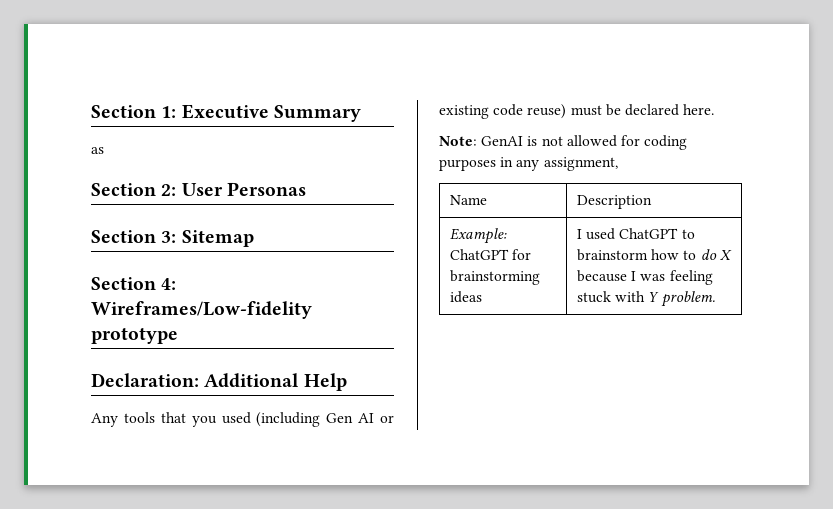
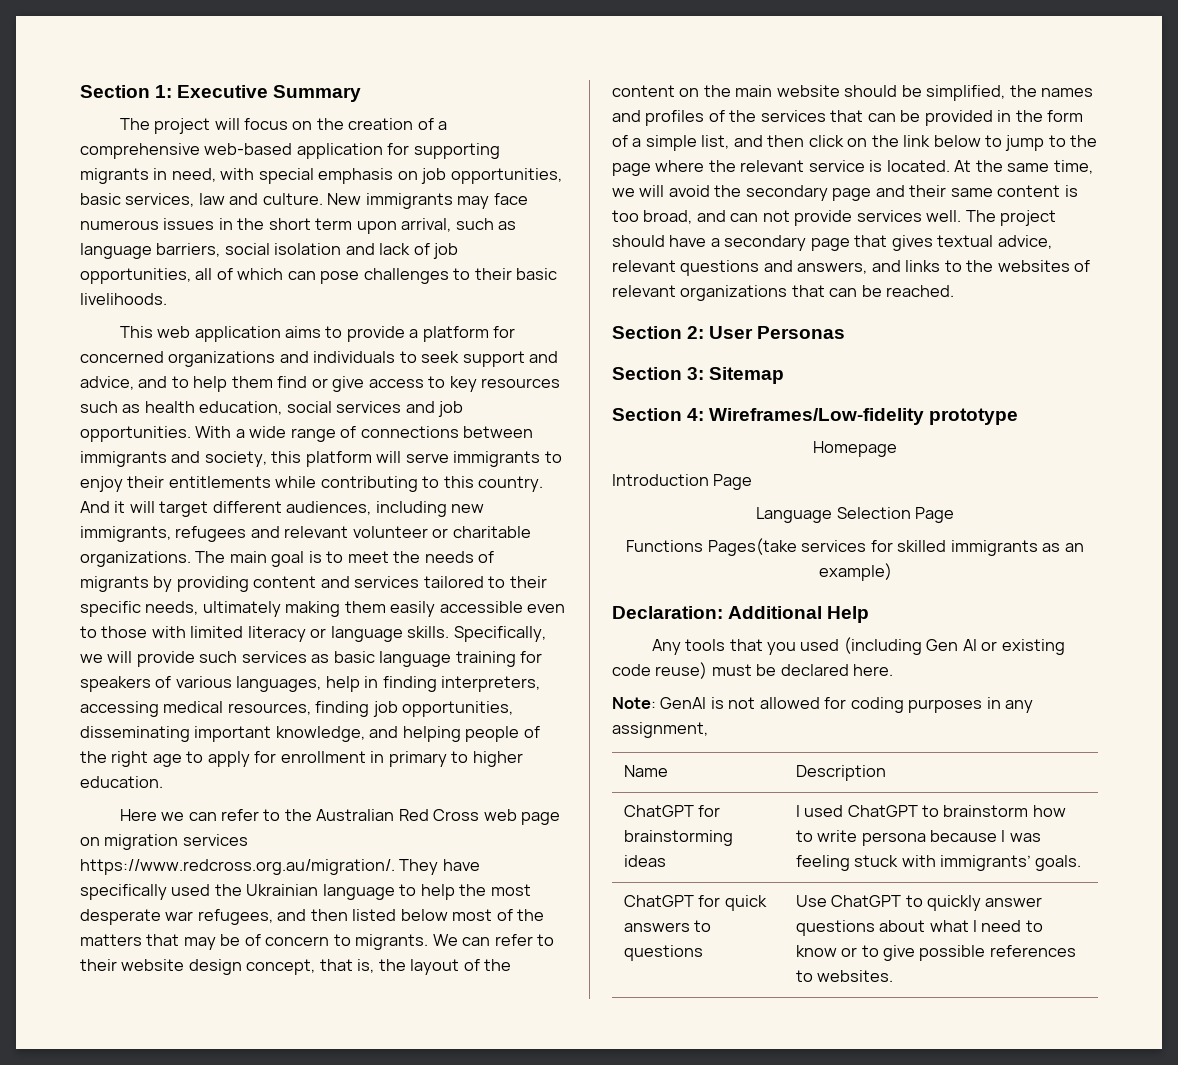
[91,147,104,154] as -> [119,118,448,134] [80,143,500,159] [80,168,562,184] [80,193,528,209] [80,218,517,234] [80,243,459,259] [80,268,558,284] [80,293,167,305] [119,326,516,342] [80,351,559,367] [80,376,561,392] [80,401,464,417] [80,426,534,442] [80,451,562,467] [80,476,544,492] [80,501,485,517] [80,526,531,542] [80,551,495,567] [80,576,547,592] [80,601,566,617] [80,626,546,642] [80,651,543,667] [80,676,541,692] [80,701,514,717] [80,726,540,742] [80,751,523,767] [80,776,163,788] [119,809,561,825] [80,834,248,850] [80,859,480,875] [80,884,531,900] [80,909,545,925] [80,934,555,950] [80,959,512,975] [612,85,1094,101] [612,110,1084,126] [612,135,1098,151] [612,160,1093,176] [612,185,1078,201] [612,210,1057,226] [612,235,1052,251] [612,260,1091,276] [612,285,955,301] The project will focus on the creation of a comprehensive web-based application for supporting migrants in need, with special emphasis on job opportunities, basic services, law and culture. New immigrants may face numerous issues in the short term upon arrival, such as language barriers, social isolation and lack of job opportunities, all of which can pose challenges to their basic livelihoods. // This web application aims to provide a platform for concerned organizations and individuals to seek support and advice, and to help them find or give access to key resources such as health education, social services and job opportunities. With a wide range of connections between immigrants and society, this platform will serve immigrants to enjoy their entitlements while contributing to this country. And it will target different audiences, including new immigrants, refugees and relevant volunteer or charitable organizations. The main goal is to meet the needs of migrants by providing content and services tailored to their specific needs, ultimately making them easily accessible even to those with limited literacy or language skills. Specifically, we will provide such services as basic language training for speakers of various languages, help in finding interpreters, accessing medical resources, finding job opportunities, disseminating important knowledge, and helping people of the right age to apply for enrollment in primary to higher education. // Here we can refer to the Australian Red Cross web page on migration services https://www.redcross.org.au/migration/. They have specifically used the Ukrainian language to help the most desperate war refugees, and then listed below most of the matters that may be of concern to migrants. We can refer to their website design concept, that is, the layout of the content on the main website should be simplified, the names and profiles of the services that can be provided in the form of a simple list, and then click on the link below to jump to the page where the relevant service is located. At the same time, we will avoid the secondary page and their same content is too broad, and can not provide services well. The project should have a secondary page that gives textual advice, relevant questions and answers, and links to the websites of relevant organizations that can be reached.
(178, 335) none -> [813,441,897,457] [612,474,753,490] [756,507,954,523] [626,538,1084,556] [818,563,892,581] // Homepage // Introduction Page // Language Selection Page // Functions Pages(take services for skilled immigrants as an example)
[449,228,507,244] Example: -> (886, 773) none
[700,249,732,260] do X -> [817,830,926,846] write persona
[648,291,715,307] Y problem. -> [940,855,1082,871] [623,895,767,911] [623,920,712,932] [623,945,703,961] [795,895,1043,911] [795,920,1043,936] [795,945,1076,961] [795,970,894,982] immigrants’ goals. // ChatGPT for quick answers to questions | Use ChatGPT to quickly answer questions about what I need to know or to give possible references to websites.

